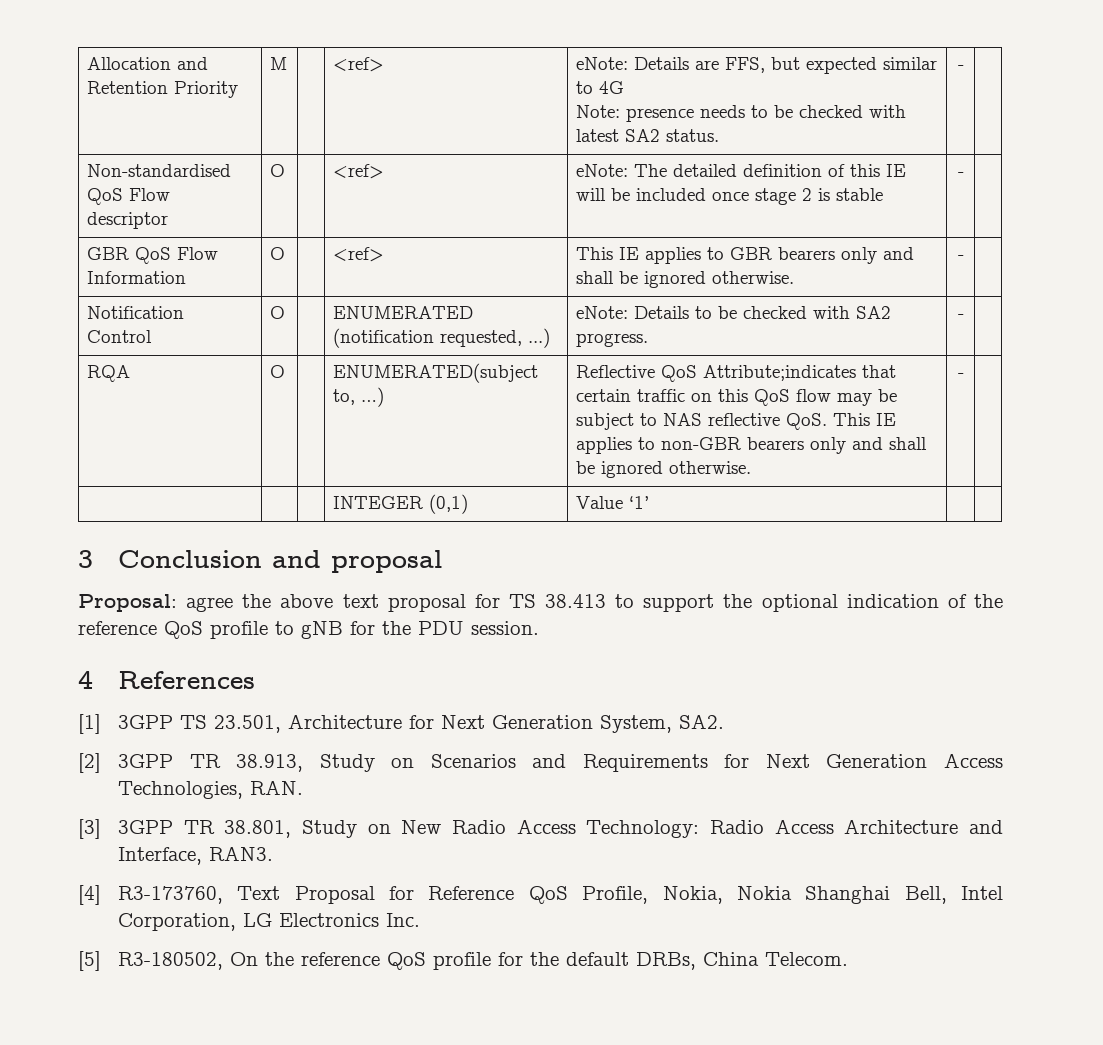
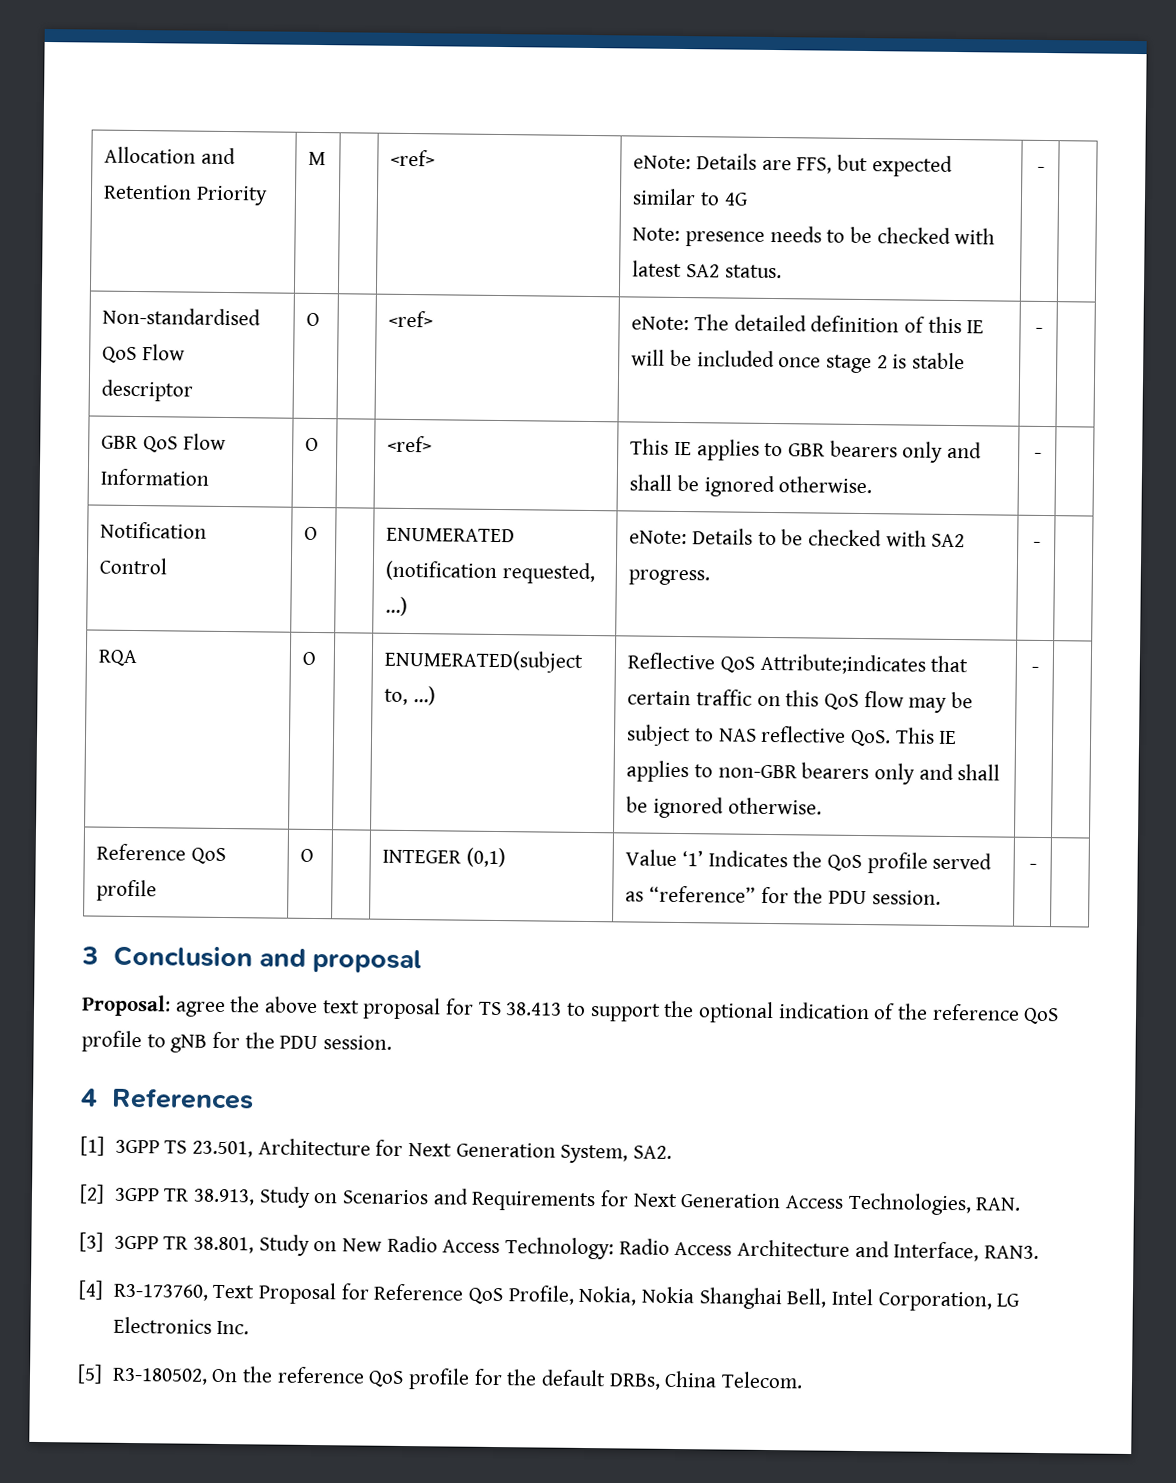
(964, 375) | -> [96,843,227,865] [96,879,158,902] [300,848,315,863] Reference QoS profile | O
(649, 502) | -> [707,850,993,874] [625,885,941,905] [1028,863,1037,870] Indicates the QoS profile served as “reference” for the PDU session. | -

